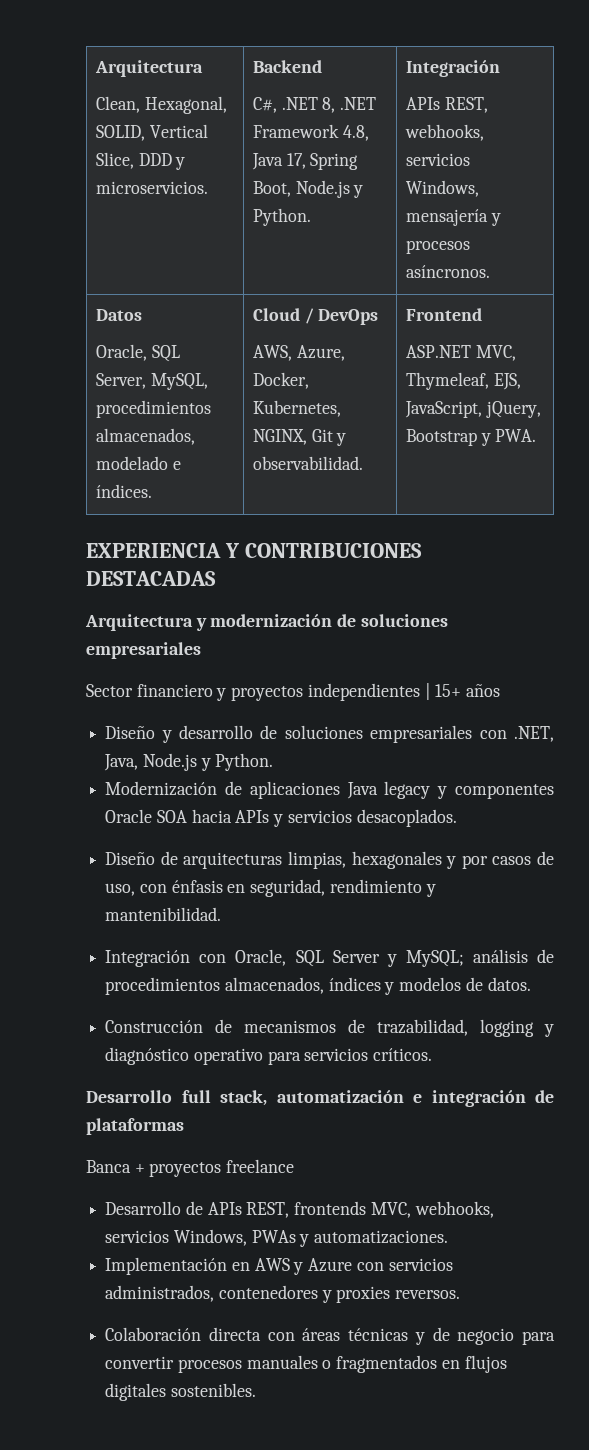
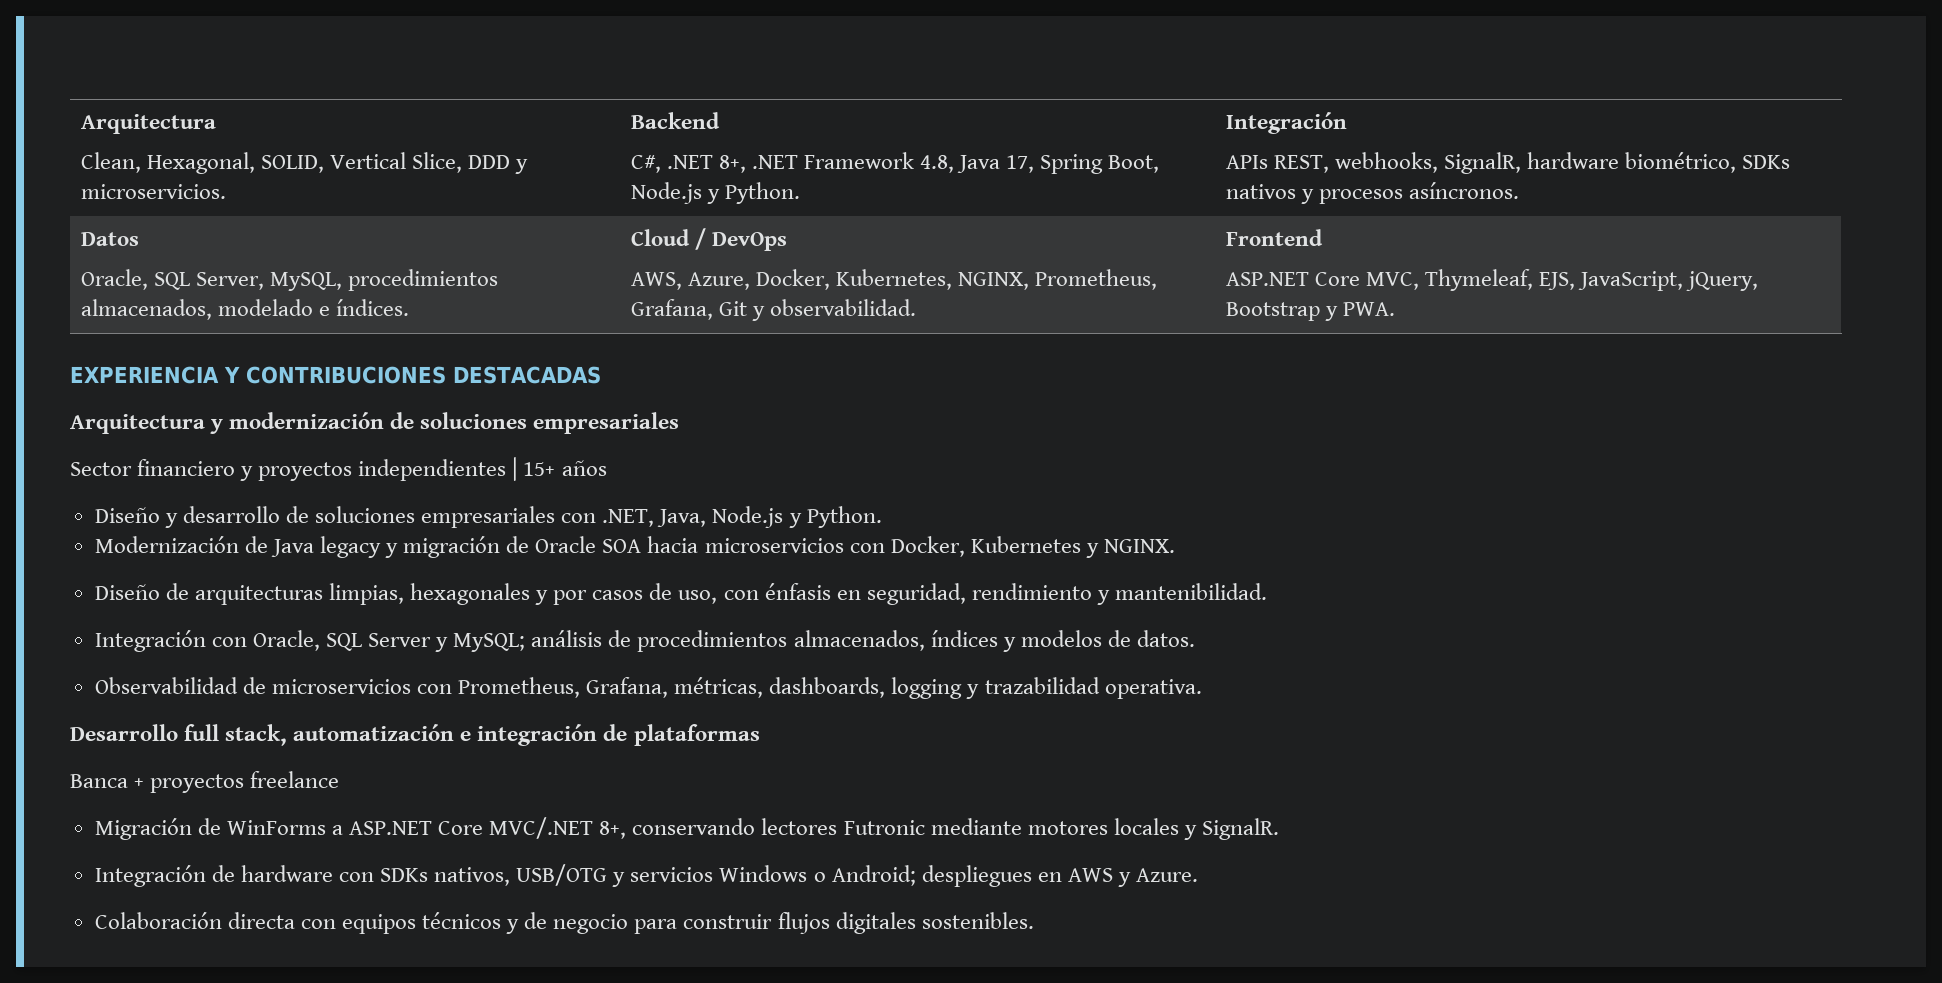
[322,97,336,113] 8, -> [718,155,746,173] 8+,
[405,153,470,166] [405,180,479,197] [405,209,488,226] servicios Windows, mensajería -> [1443,152,1791,174] [1225,184,1296,199] SignalR, hardware biométrico, SDKs nativos
(307, 437) none -> [1035,269,1158,290] [630,299,713,320] Prometheus, Grafana,
(471, 351) none -> [1314,272,1360,286] Core
[249,781,340,799] aplicaciones -> (268, 544) none
[455,784,554,799] componentes -> [403,536,530,558] migración de
[235,809,457,827] APIs y servicios desacoplados. -> [704,536,1175,558] microservicios con Docker, Kubernetes y NGINX.
[105,1019,554,1037] [105,1047,433,1065] Construcción de mecanismos de trazabilidad, logging y diagnóstico operativo para servicios críticos. -> [94,677,1202,699] Observabilidad de microservicios con Prometheus, Grafana, métricas, dashboards, logging y trazabilidad operativa.
[105,1201,494,1218] [105,1229,449,1247] [105,1257,453,1275] [105,1285,461,1303] Desarrollo de APIs REST, frontends MVC, webhooks, servicios Windows, PWAs y automatizaciones. // Implementación en AWS y Azure con servicios administrados, contenedores y proxies reversos. -> [94,817,1279,840] [94,864,1198,887] Migración de WinForms a ASP.NET Core MVC/.NET 8+, conservando lectores Futronic mediante motores locales y SignalR. // Integración de hardware con SDKs nativos, USB/OTG y servicios Windows o Android; despliegues en AWS y Azure.
[302,1328,409,1341] áreas técnicas -> [341,912,502,934] equipos técnicos
[105,1355,460,1373] convertir procesos manuales o fragmentados en -> [683,914,773,929] construir

